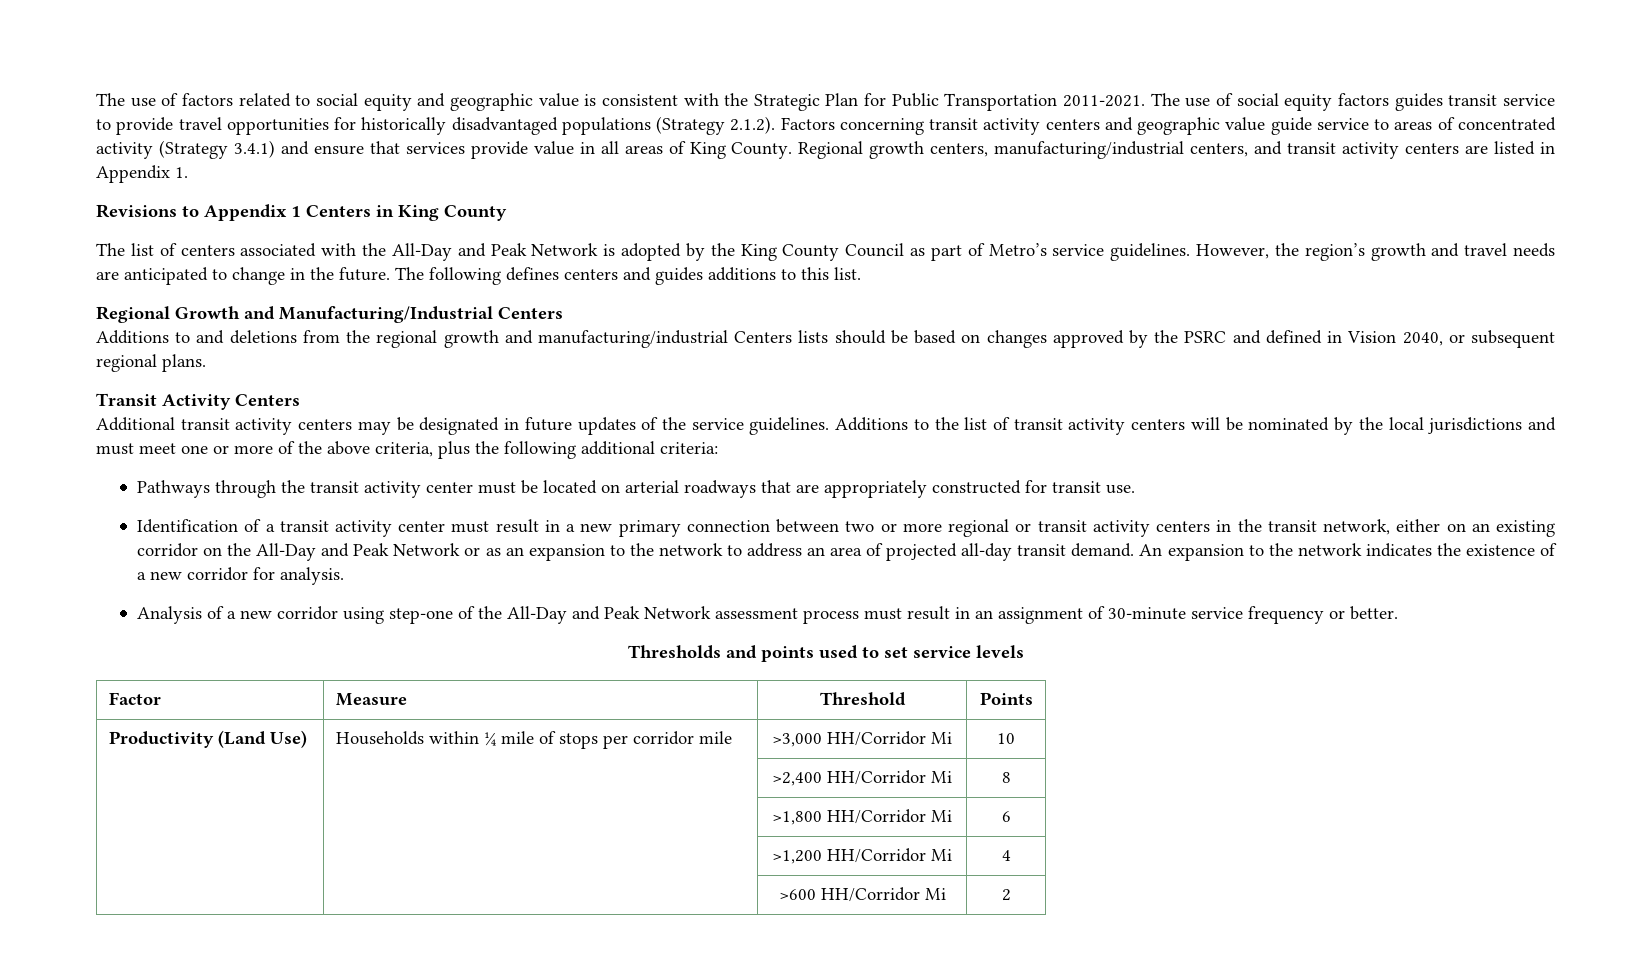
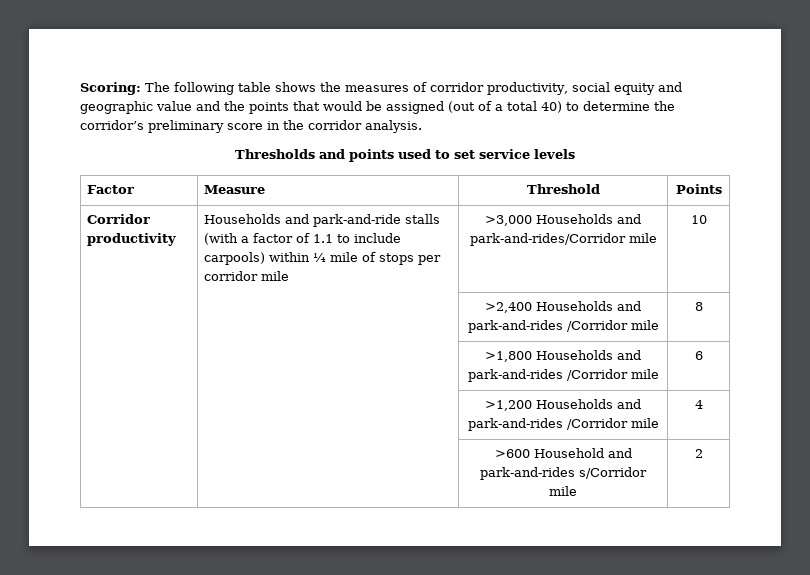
[96,93,311,107] The use of factors related to -> [80,82,568,95] Scoring: The following table shows the measures of corridor productivity,
[584,93,1555,111] [96,116,1557,135] [96,140,1556,159] [96,165,188,183] [96,204,507,221] [96,243,1555,261] [96,267,861,285] [96,306,563,323] [96,330,1555,348] [96,354,206,372] [96,393,300,410] [96,417,1556,435] [96,441,718,459] [137,480,1136,498] [137,519,1555,537] [137,543,1557,561] [137,567,345,585] [137,606,1399,624] is consistent with the Strategic Plan for Public Transportation 2011-2021. The use of social equity factors guides transit service to provide travel opportunities for historically disadvantaged populations (Strategy 2.1.2). Factors concerning transit activity centers and geographic value guide service to areas of concentrated activity (Strategy 3.4.1) and ensure that services provide value in all areas of King County. Regional growth centers, manufacturing/industrial centers, and transit activity centers are listed in Appendix 1. // Revisions to Appendix 1 Centers in King County // The list of centers associated with the All-Day and Peak Network is adopted by the King County Council as part of Metro’s service guidelines. However, the region’s growth and travel needs are anticipated to change in the future. The following defines centers and guides additions to this list. // Regional Growth and Manufacturing/Industrial Centers // Additions to and deletions from the regional growth and manufacturing/industrial Centers lists should be based on changes approved by the PSRC and defined in Vision 2040, or subsequent regional plans. // Transit Activity Centers // Additional transit activity centers may be designated in future updates of the service guidelines. Additions to the list of transit activity centers will be nominated by the local jurisdictions and must meet one or more of the above criteria, plus the following additional criteria: // Pathways through the transit activity center must be located on arterial roadways that are appropriately constructed for transit use. // Identification of a transit activity center must result in a new primary connection between two or more regional or transit activity centers in the transit network, either on an existing corridor on the All-Day and Peak Network or as an expansion to the network to address an area of projected all-day transit demand. An expansion to the network indicates the existence of a new corridor for analysis. // Analysis of a new corridor using step-one of the All-Day and Peak Network assessment process must result in an assignment of 30-minute service frequency or better. -> [196,101,675,114] [80,120,422,133] and the points that would be assigned (out of a total 40) to determine the corridor’s preliminary score in the corridor analysis.
[108,730,307,748] [335,731,424,745] Productivity (Land Use) | Households -> [87,214,151,224] [87,233,177,246] [204,214,441,227] [204,233,402,245] [204,252,266,265] Corridor productivity | Households and park-and-ride stalls (with a factor of 1.1 to include carpools)
[827,731,952,746] [997,733,1015,744] [772,770,952,786] [1001,772,1011,783] [772,809,952,825] [1001,811,1011,822] [772,848,952,864] [1001,850,1011,861] [778,887,946,902] HH/Corridor Mi | 10 // | | >2,400 HH/Corridor Mi | 8 // | | >1,800 HH/Corridor Mi | 6 // | | >1,200 HH/Corridor Mi | 4 // | | >600 HH/Corridor Mi -> [536,214,641,224] [469,233,657,246] [690,215,707,224] [485,301,641,313] [467,320,659,333] [694,302,703,311] [485,350,641,362] [467,369,659,382] [694,351,703,360] [485,399,641,411] [467,418,659,431] [694,400,703,409] [494,448,632,458] [480,467,647,480] [549,486,577,496] Households and park-and-rides/Corridor mile | 10 // | | >2,400 Households and park-and-rides /Corridor mile | 8 // | | >1,800 Households and park-and-rides /Corridor mile | 6 // | | >1,200 Households and park-and-rides /Corridor mile | 4 // | | >600 Household and park-and-rides s/Corridor mile

